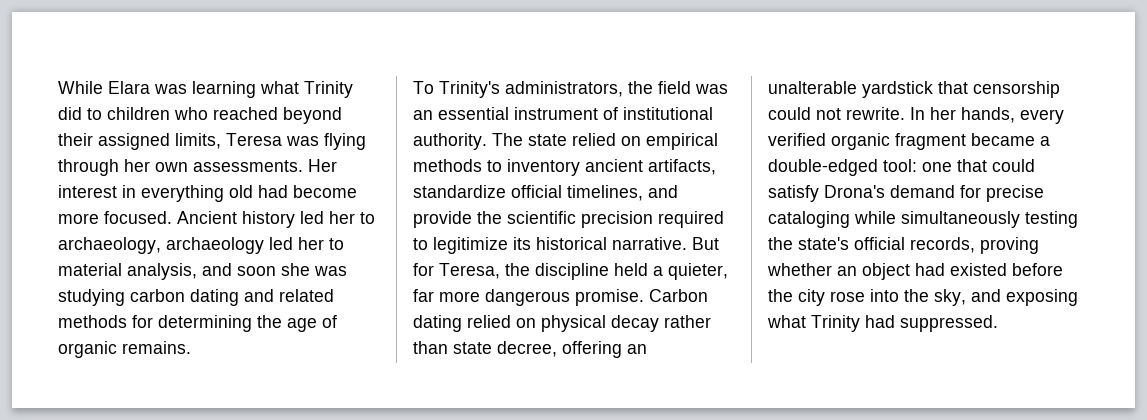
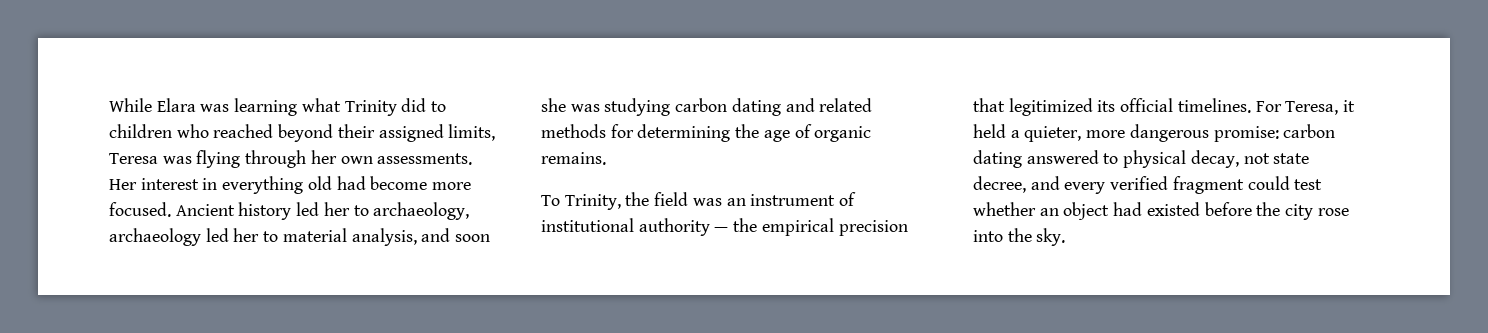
[439,81,623,98] Trinity's administrators, -> [564,194,621,210] Trinity,
[438,107,509,120] essential -> (746, 202) none
[413,133,718,150] [413,159,716,176] [413,185,678,201] [413,211,724,228] [413,237,719,254] [413,263,609,280] authority. The state relied on empirical methods to inventory ancient artifacts, standardize official timelines, and provide the scientific precision required to legitimize its historical narrative. But for Teresa, the discipline -> [638,218,908,236] [973,98,1356,116] authority — the empirical precision that legitimized its official timelines. For Teresa, it
[413,289,434,302] far -> (1082, 134) none
[575,289,708,306] [413,315,711,332] [413,341,647,358] [768,81,1060,98] [768,107,1064,124] [768,133,1050,150] [768,159,1035,176] [768,185,1044,202] [768,211,1078,228] [768,237,1039,254] promise. Carbon dating relied on physical decay rather than state decree, offering an unalterable yardstick that censorship could not rewrite. In her hands, every verified organic fragment became a double-edged tool: one that could satisfy Drona's demand for precise cataloging while simultaneously testing the state's official records, proving -> [1213,124,1336,142] [973,150,1310,168] [973,176,1323,194] promise: carbon dating answered to physical decay, not state decree, and every verified fragment could test
[934,289,1078,306] [767,315,998,332] sky, and exposing what Trinity had suppressed. -> [1036,228,1066,246] sky.

